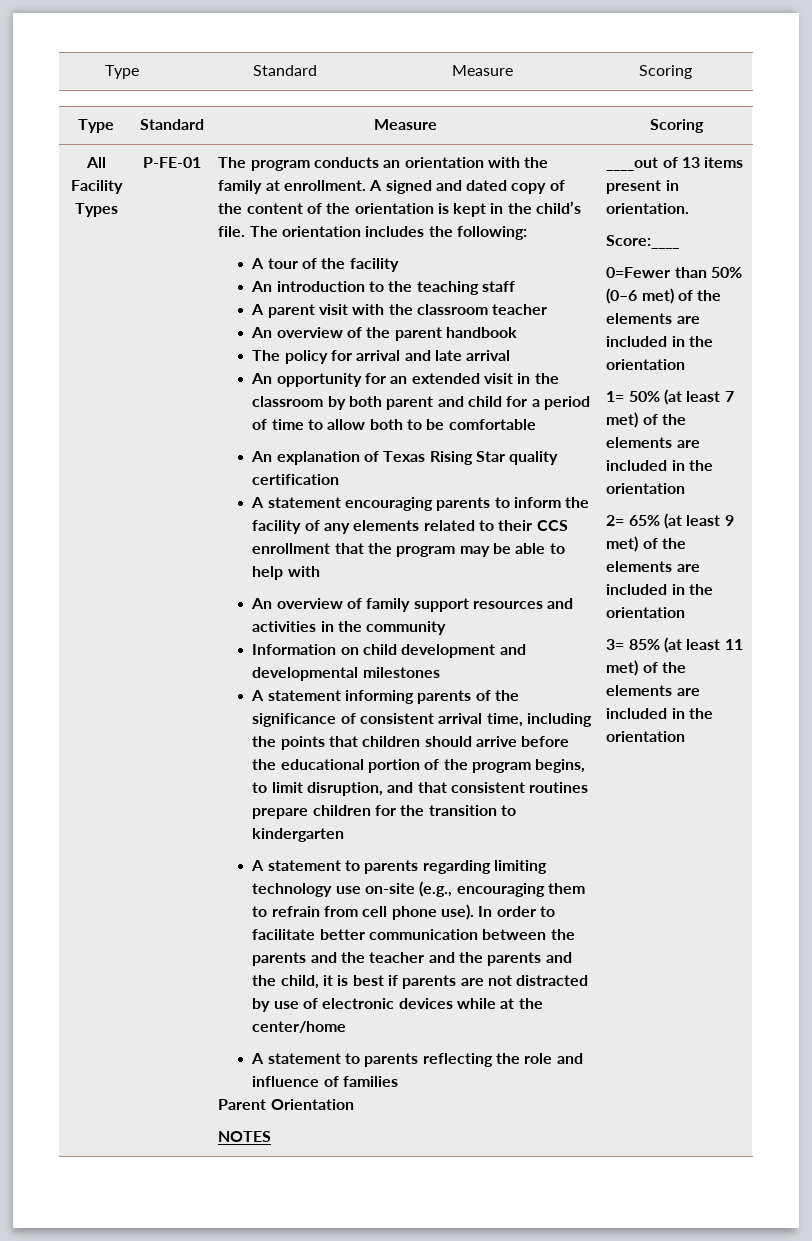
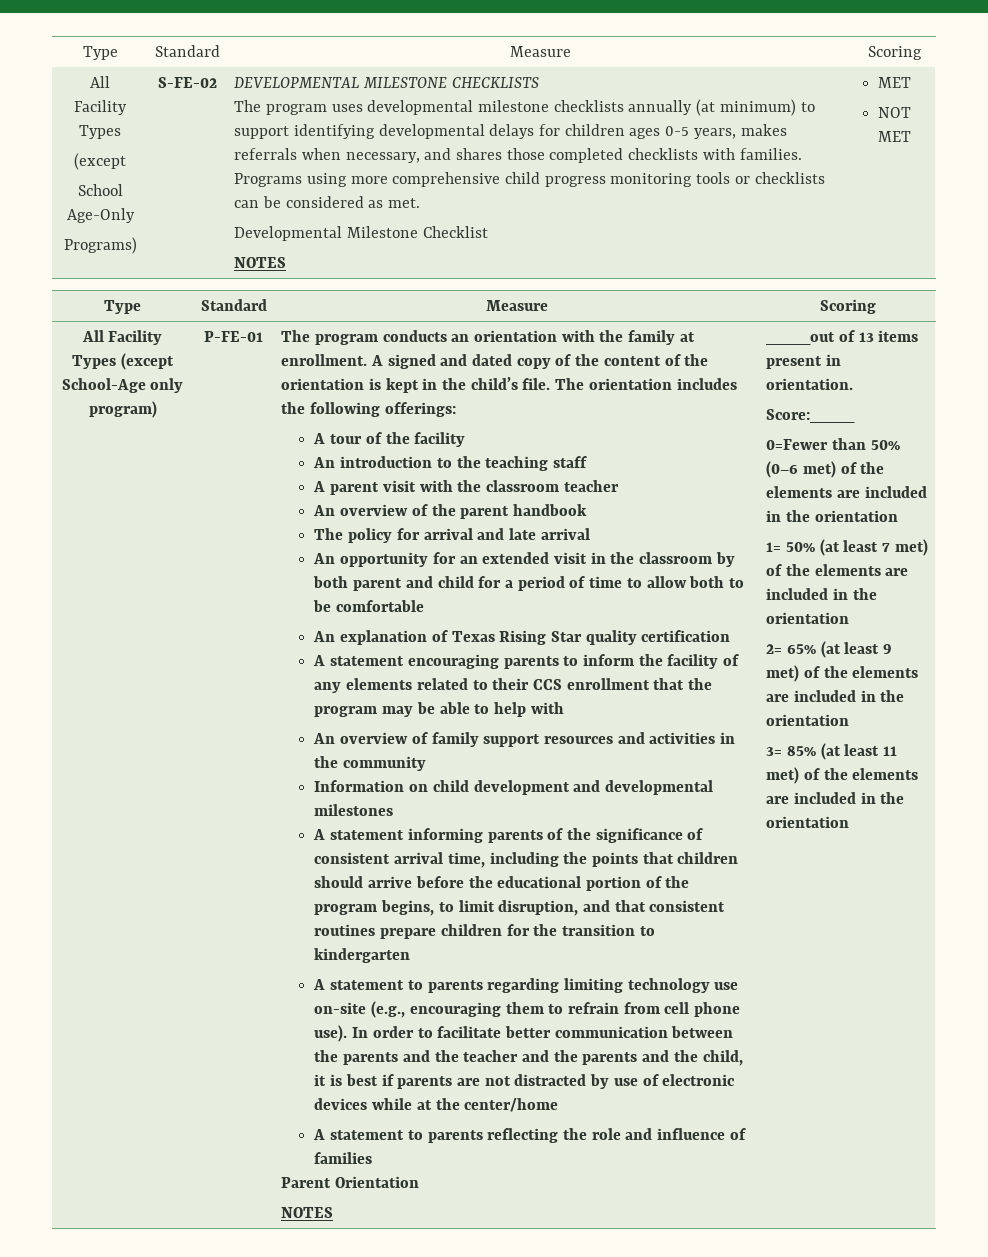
[105,65,139,79] [253,65,317,76] [451,65,513,76] [639,65,692,79] Type | Standard | Measure | Scoring -> [82,46,118,60] [155,45,220,57] [509,46,571,57] [867,46,922,60] [90,76,110,88] [74,100,127,115] [79,125,121,139] [74,153,126,170] [77,184,123,196] [66,208,135,223] [63,237,137,254] [158,77,217,88] [234,77,539,88] [234,99,815,116] [234,124,787,139] [234,148,802,163] [234,172,825,187] [234,196,421,208] [234,226,488,241] [234,257,287,268] [878,77,912,88] [878,107,912,118] [878,131,912,142] Type | Standard | Measure | Scoring // All // Facility Types // (except // School Age-Only // Programs) | S-FE-02 | DEVELOPMENTAL MILESTONE CHECKLISTS // The program uses developmental milestone checklists annually (at minimum) to support identifying developmental delays for children ages 0-5 years, makes referrals when necessary, and shares those completed checklists with families. Programs using more comprehensive child progress monitoring tools or checklists can be considered as met. // Developmental Milestone Checklist // NOTES | MET // NOT MET
(118, 210) none -> [120,353,174,370] [61,378,184,393] [88,401,157,418] (except School-Age only program)
[456,226,527,240] following: -> [309,402,456,417] following offerings:

